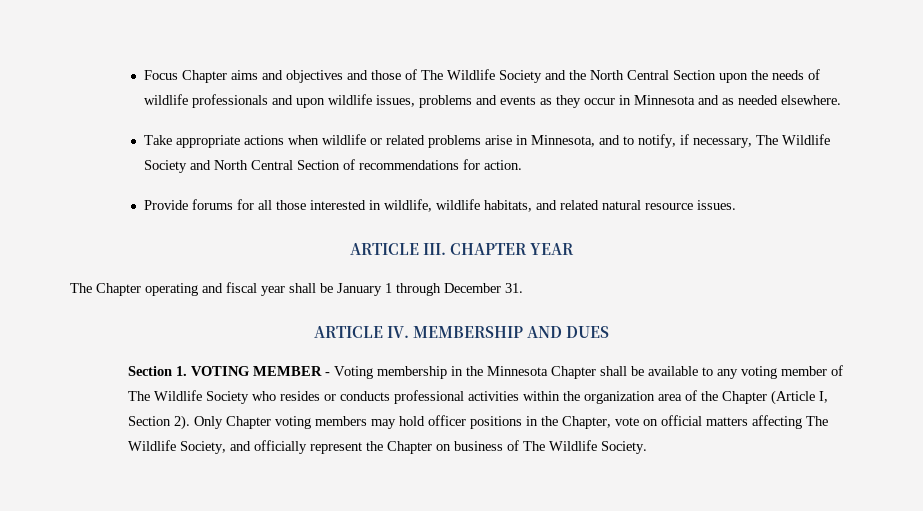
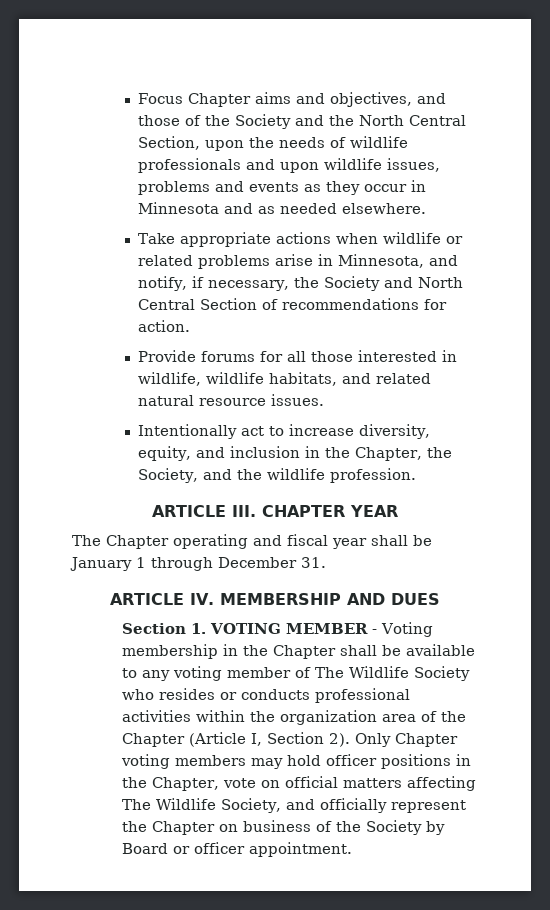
[285,70,343,83] objectives -> [330,92,413,107] objectives,
[420,69,495,80] The Wildlife -> [205,115,231,126] the
[672,70,716,80] Section -> [138,136,201,150] Section,
[622,136,634,145] to -> (459, 260) none
[755,134,830,145] The Wildlife -> [294,277,320,288] the
(736, 205) none -> [138,424,431,439] [138,446,453,461] [138,468,417,483] // Intentionally act to increase diversity, equity, and inclusion in the Chapter, the Society, and the wildlife profession.
[486,366,548,376] Minnesota -> (269, 650) none
[522,440,647,454] The Wildlife Society. -> [336,820,446,835] [122,842,353,857] the Society by Board or officer appointment.

